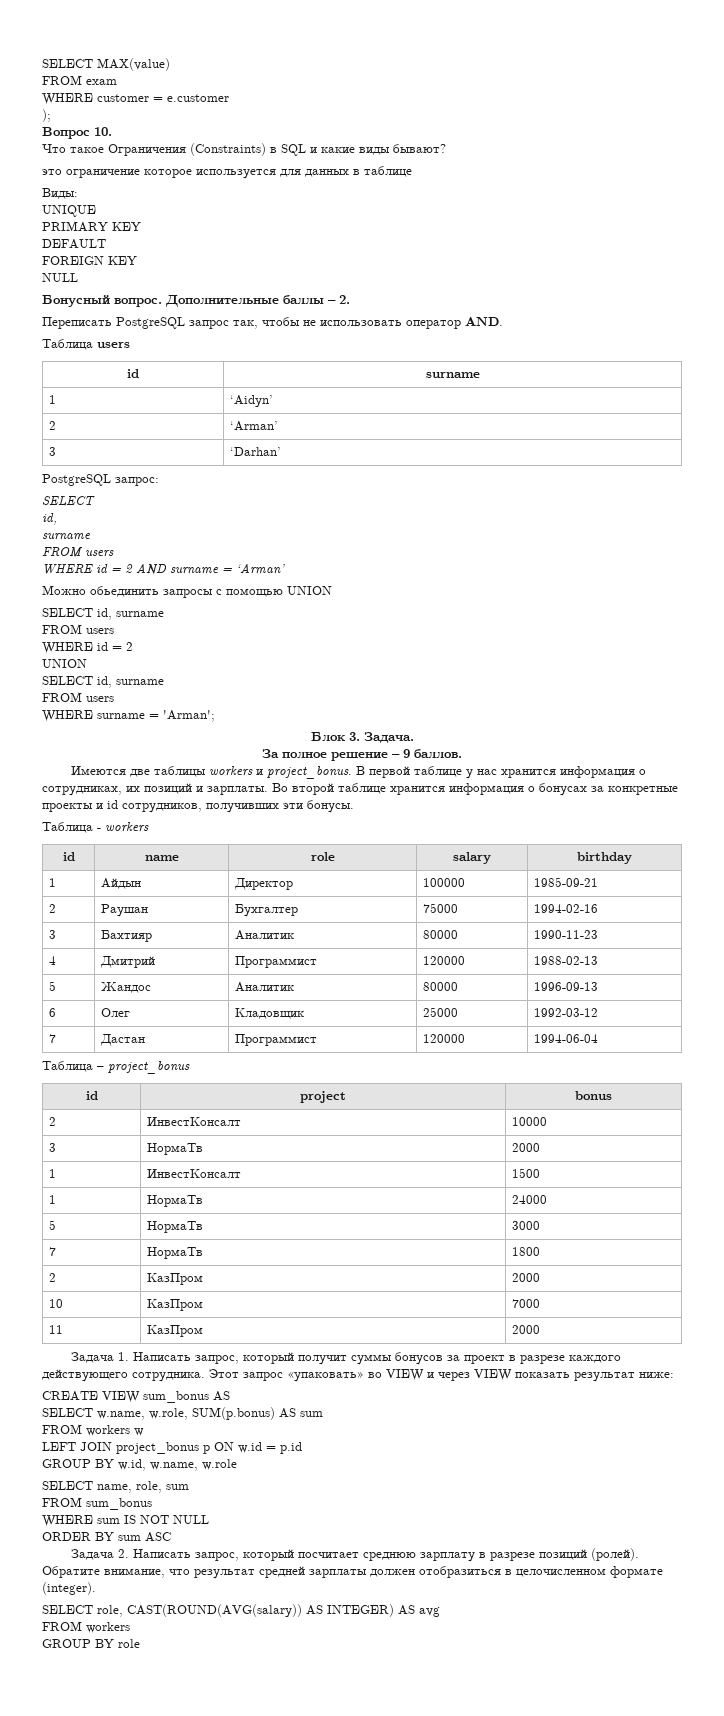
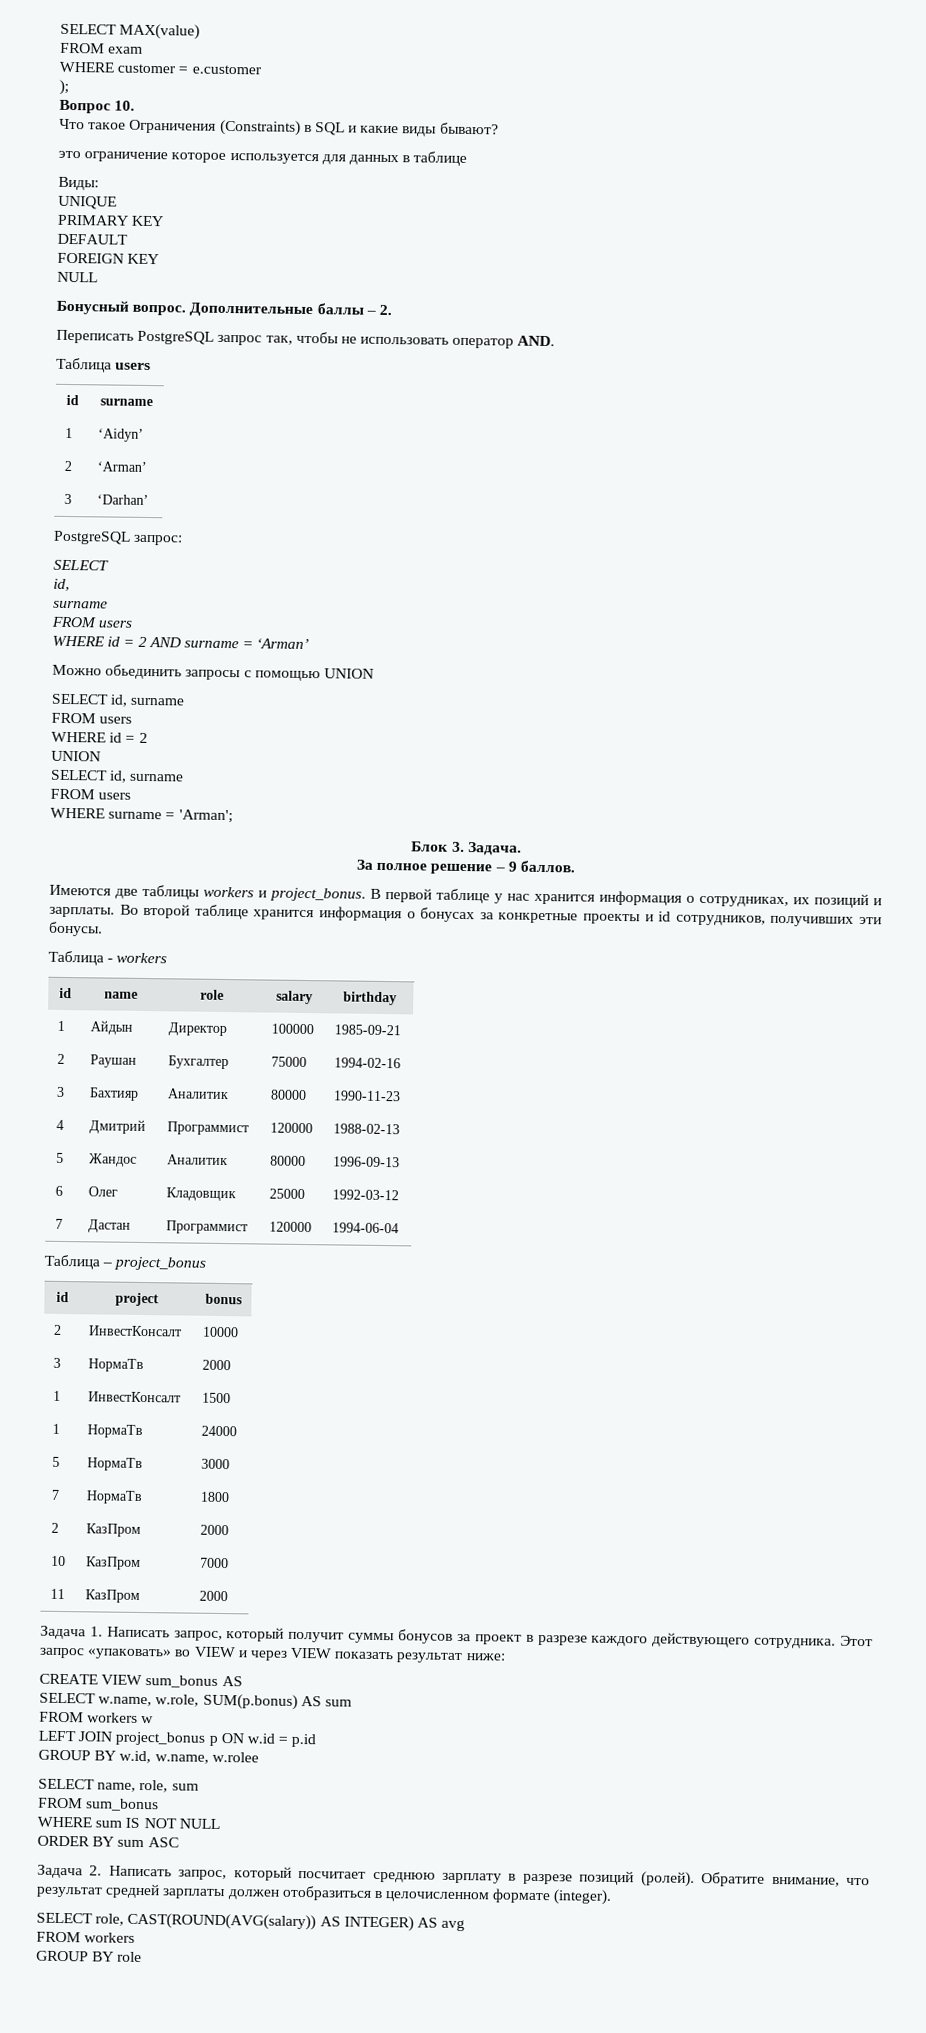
[202,1459,237,1470] w.role -> [211,1751,259,1763] w.rolee

